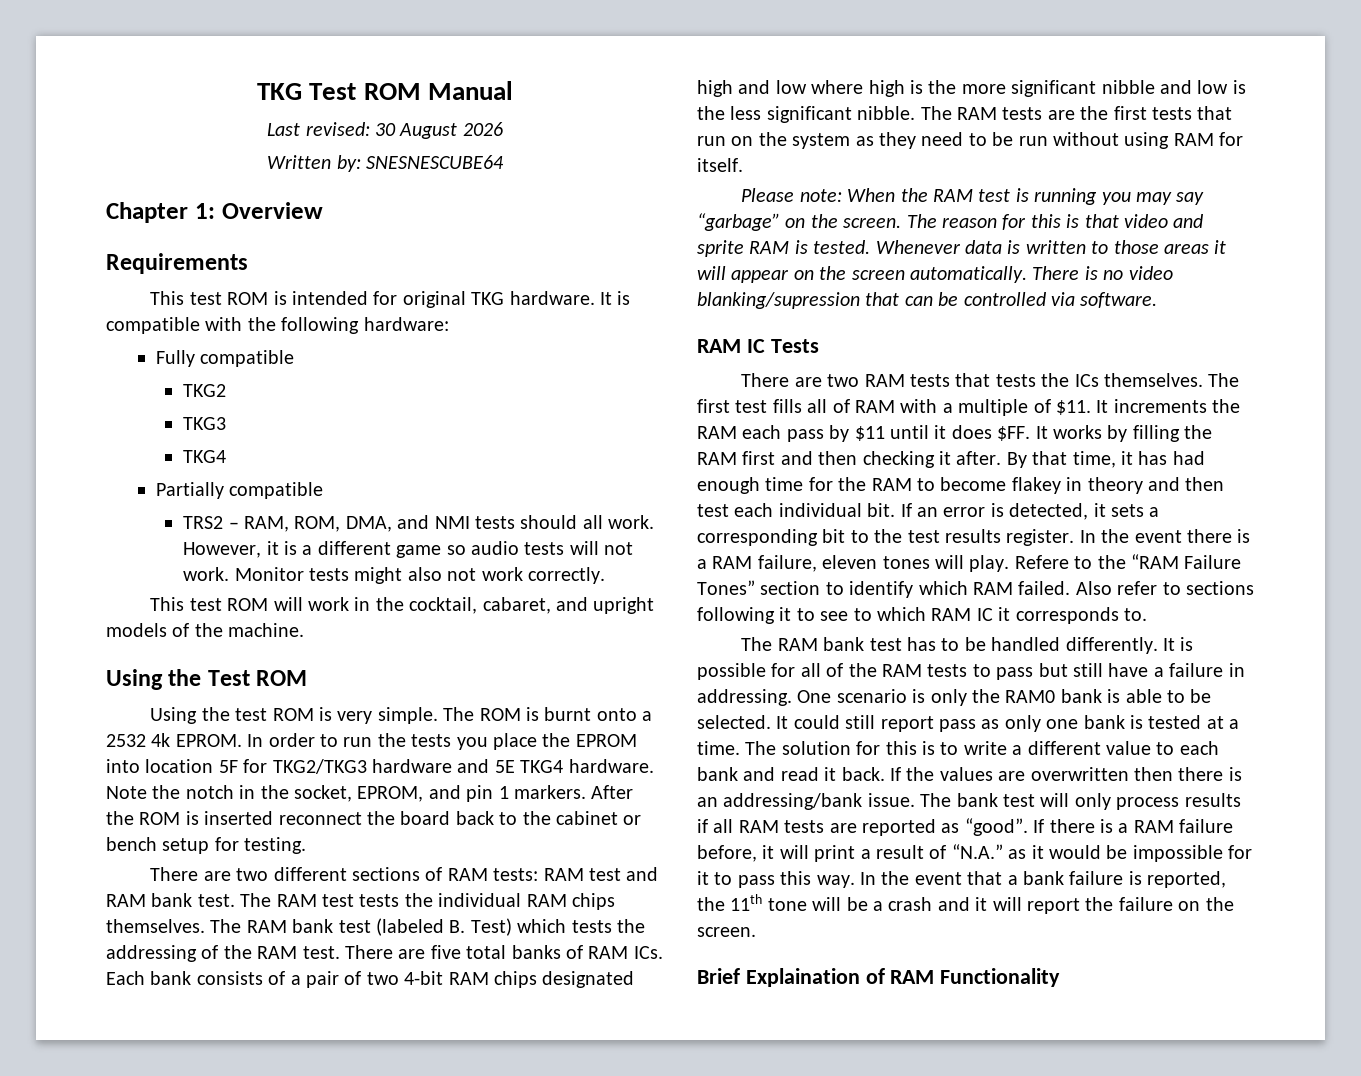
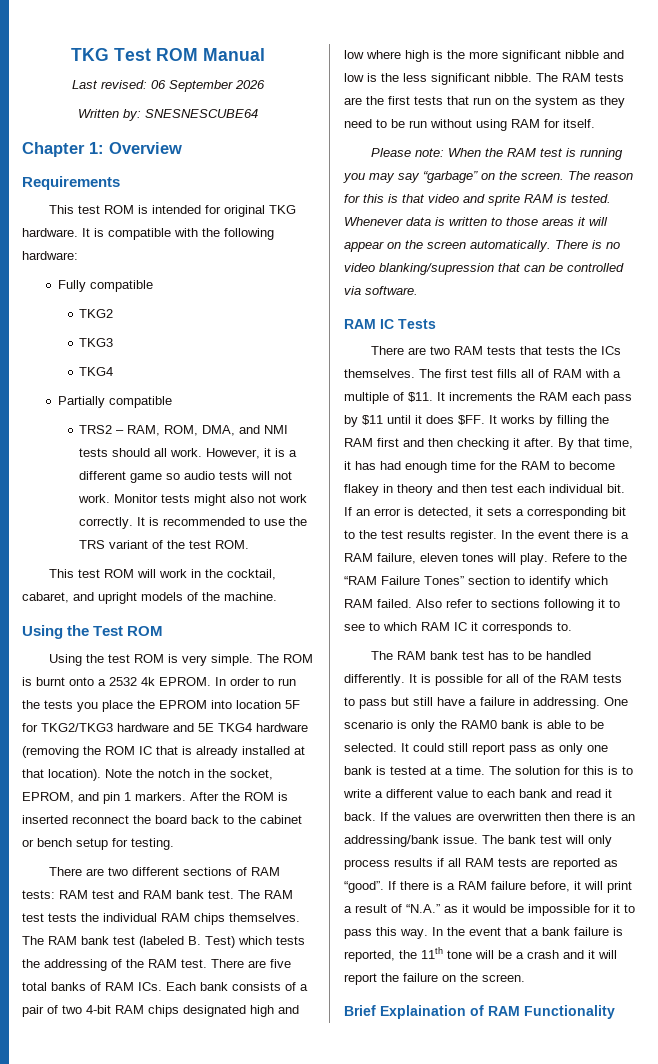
[375,123,458,139] 30 August -> [151,80,233,92] 06 September
(606, 575) none -> [137,517,308,526] [79,540,250,549] It is recommended to use the TRS variant of the test ROM.
[568,759,654,773] hardware. -> [256,723,308,732] [22,746,305,758] [22,769,101,781] hardware (removing the ROM IC that is already installed at that location).

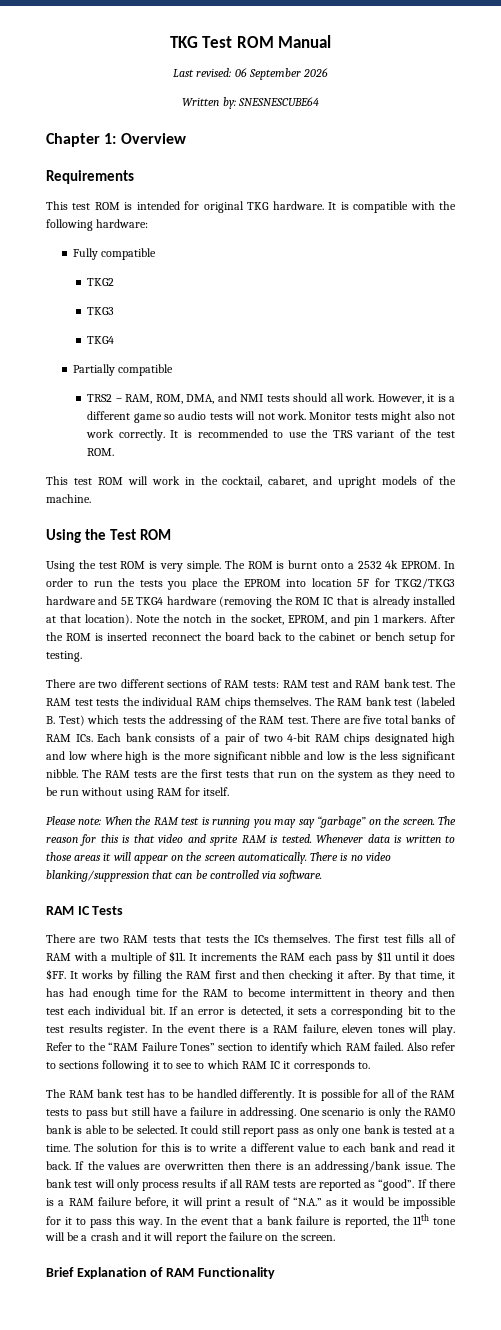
[379,263,494,275] blanking/supression -> [46,870,149,882] blanking/suppression
[344,484,379,496] flakey -> [289,989,351,997] intermittent
[552,553,590,562] Refere -> [46,1042,72,1051] Refer
[380,1005,466,1019] Explaination -> [76,1267,147,1279] Explanation

